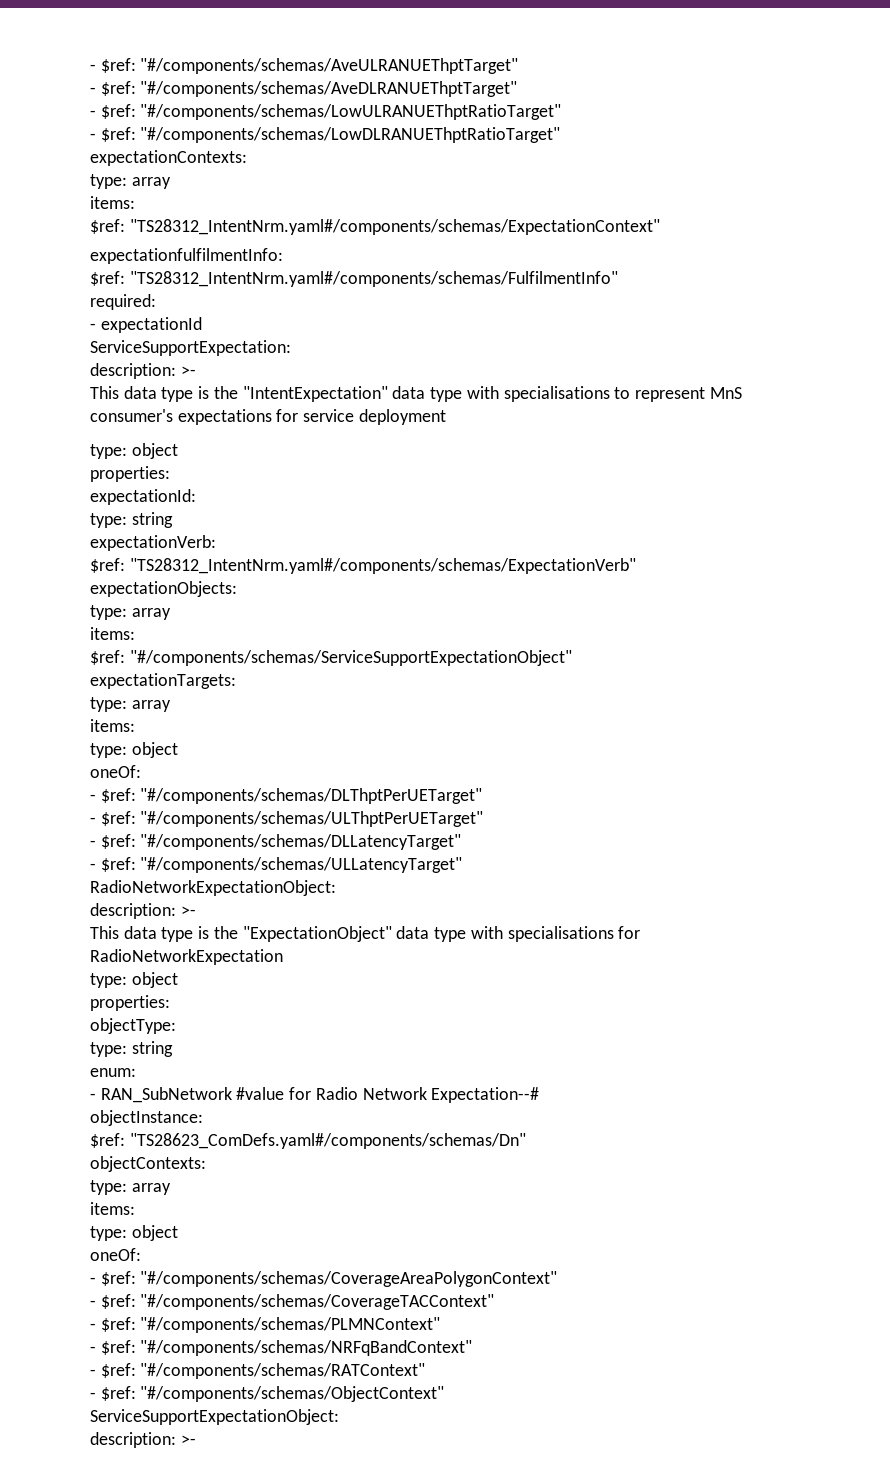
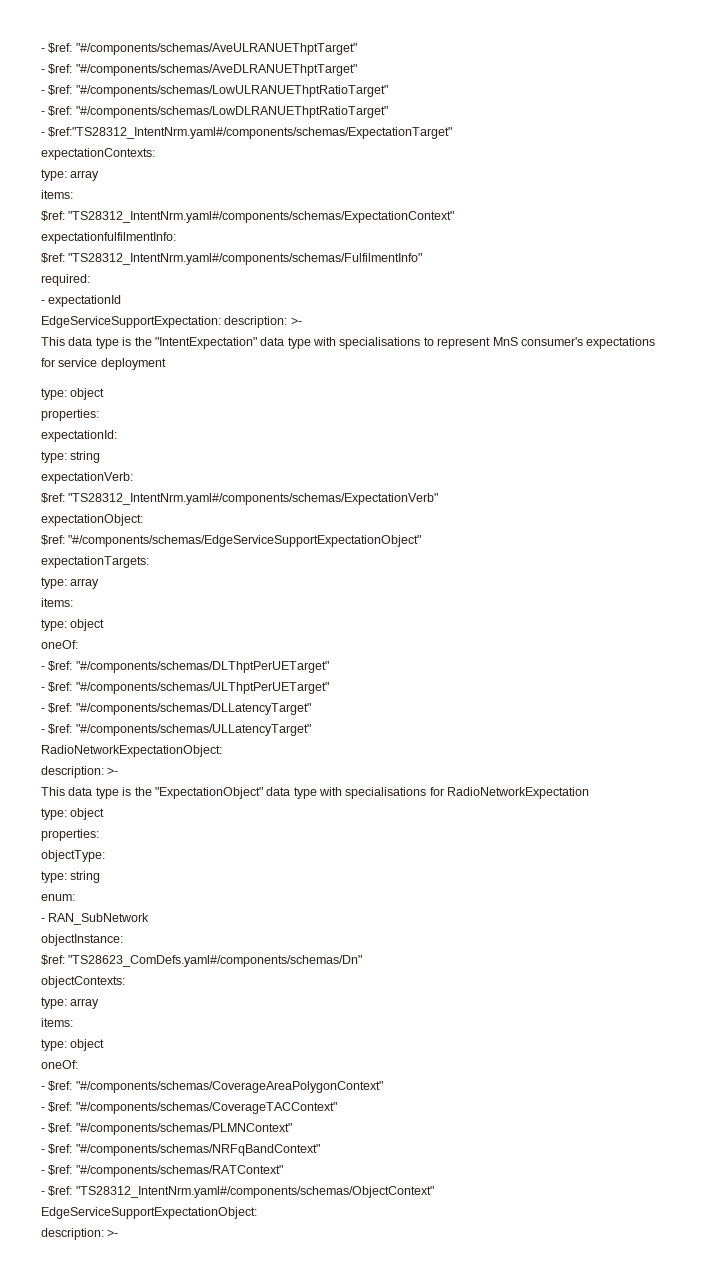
(561, 135) none -> [41,127,453,139] // - $ref:"TS28312_IntentNrm.yaml#/components/schemas/ExpectationTarget"
[90,340,291,356] ServiceSupportExpectation: // -> [41,316,221,328] EdgeServiceSupportExpectation:
[90,581,237,597] [90,605,171,620] [90,627,135,640] [90,650,572,666] expectationObjects: // type: array // items: // $ref: "#/components/schemas/ServiceSupportExpectationObject" -> [41,514,143,526] [41,535,422,547] expectationObject: // $ref: "#/components/schemas/EdgeServiceSupportExpectationObject"
[236,1087,540,1103] #value for Radio Network Expectation--# -> (150, 919) none
[140,1386,445,1402] [90,1409,339,1425] "#/components/schemas/ObjectContext" // ServiceSupportExpectationObject: -> [75,1186,434,1198] [41,1207,257,1219] "TS28312_IntentNrm.yaml#/components/schemas/ObjectContext" // EdgeServiceSupportExpectationObject:

